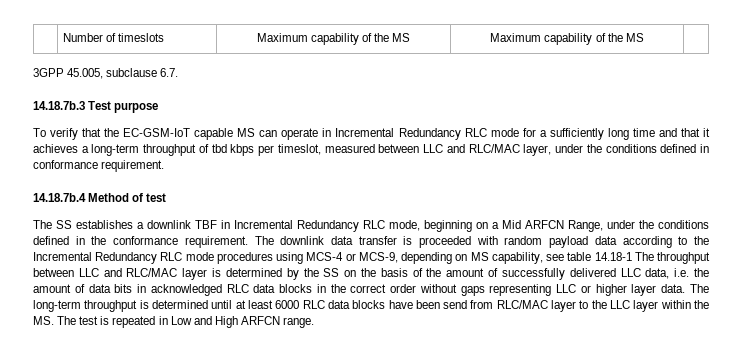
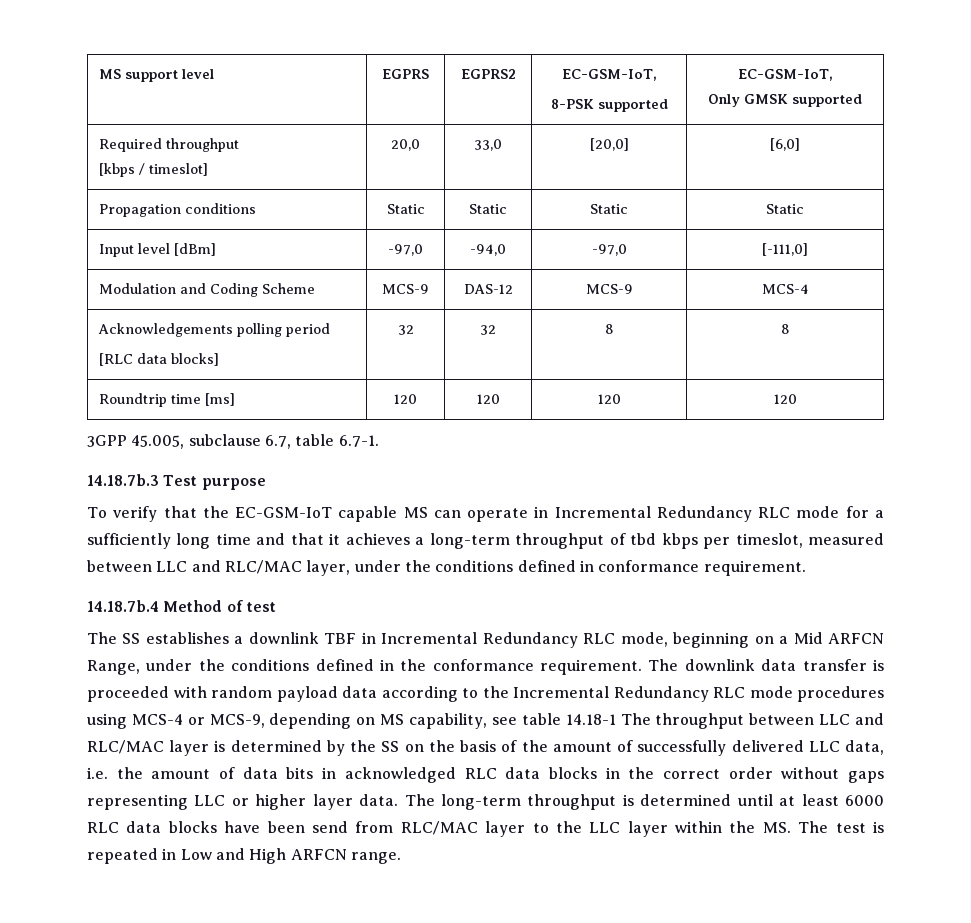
[63,33,165,42] [256,33,411,45] [490,33,644,45] | Number of timeslots | Maximum capability of the MS | Maximum capability of the MS | -> [99,69,215,82] [382,69,429,79] [460,69,516,79] [561,69,657,81] [550,99,668,112] [737,69,833,81] [707,94,862,107] [99,138,240,152] [99,163,209,177] [391,139,420,151] [474,139,502,151] [589,138,629,151] [769,138,800,151] [99,203,257,217] [386,204,425,214] [469,204,507,214] [590,204,628,214] [765,204,804,214] [99,243,217,257] [388,244,423,256] [470,244,506,256] [591,244,627,256] [761,243,808,256] [99,283,316,297] [382,284,429,294] [463,284,513,294] [585,284,633,294] [761,284,809,294] [98,323,331,337] [99,353,220,366] [397,325,414,335] [480,325,496,335] [604,324,614,334] [780,324,790,334] [99,393,236,407] [394,394,417,404] [476,394,500,404] [597,394,621,404] [773,394,797,404] MS support level | EGPRS | EGPRS2 | EC-GSM-IoT, // 8-PSK supported | EC-GSM-IoT, // Only GMSK supported // Required throughput // [kbps / timeslot] | 20,0 | 33,0 | [20,0] | [6,0] // Propagation conditions | Static | Static | Static | Static // Input level [dBm] | -97,0 | -94,0 | -97,0 | [-111,0] // Modulation and Coding Scheme | MCS-9 | DAS-12 | MCS-9 | MCS-4 // Acknowledgements polling period // [RLC data blocks] | 32 | 32 | 8 | 8 // Roundtrip time [ms] | 120 | 120 | 120 | 120
[160,68,179,77] 6.7. -> [264,434,379,449] 6.7, table 6.7-1.

